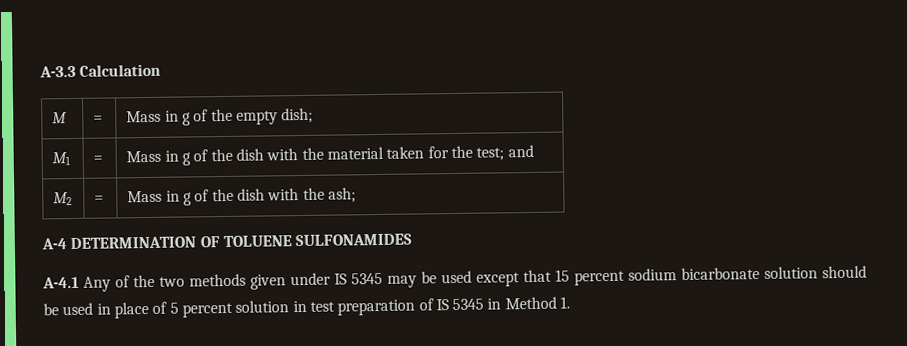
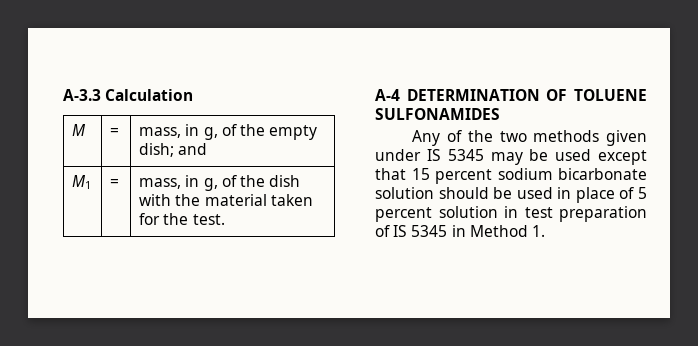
[126,110,192,126] Mass in g -> [139,124,218,140] mass, in g,
(314, 115) none -> [178,143,208,155] and
[126,150,192,166] Mass in g -> [139,175,218,191] mass, in g,
[476,144,534,161] [53,191,73,206] [94,195,105,203] [127,187,356,206] test; and // M2 | = | Mass in g of the dish with the ash; -> [192,214,225,225] test.
[42,276,79,289] A-4.1 -> (500, 114) none

